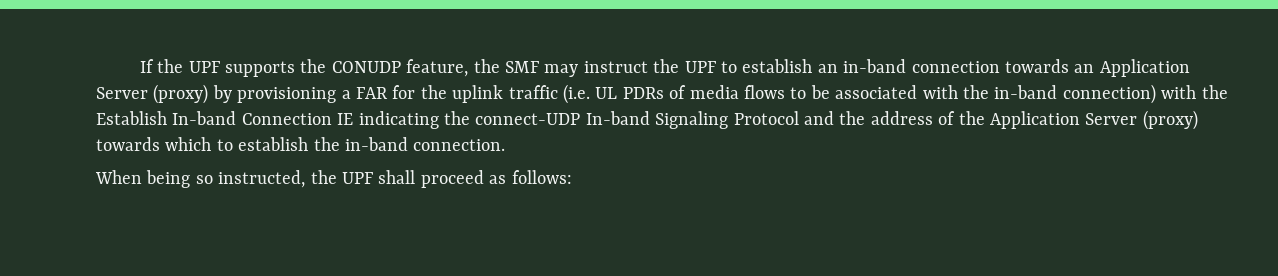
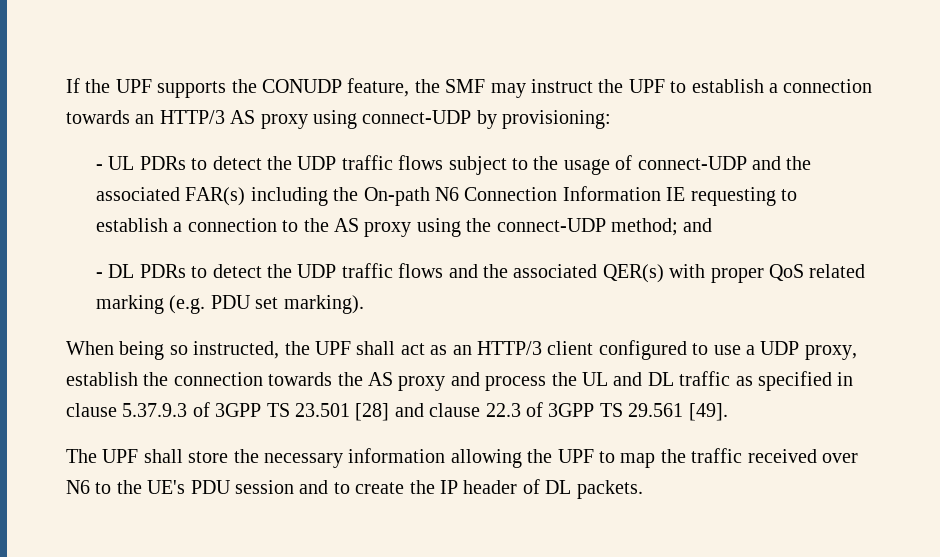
[817,59,907,73] an in-band -> [768,83,778,93] a
[1099,59,1190,77] [96,84,1228,104] [96,110,1198,130] [96,137,506,151] Application Server (proxy) by provisioning a FAR for the uplink traffic (i.e. UL PDRs of media flows to be associated with the in-band connection) with the Establish In-band Connection IE indicating the connect-UDP In-band Signaling Protocol and the address of the Application Server (proxy) towards which to establish the in-band connection. -> [159,110,612,129] [95,155,812,175] [95,186,797,206] [95,218,713,237] [95,263,866,283] [95,295,364,314] HTTP/3 AS proxy using connect-UDP by provisioning: // - UL PDRs to detect the UDP traffic flows subject to the usage of connect-UDP and the associated FAR(s) including the On-path N6 Connection Information IE requesting to establish a connection to the AS proxy using the connect-UDP method; and // - DL PDRs to detect the UDP traffic flows and the associated QER(s) with proper QoS related marking (e.g. PDU set marking).
[420,170,572,188] proceed as follows: -> [400,340,857,360] [66,371,854,391] [66,402,728,421] [66,448,858,468] [66,479,643,499] act as an HTTP/3 client configured to use a UDP proxy, establish the connection towards the AS proxy and process the UL and DL traffic as specified in clause 5.37.9.3 of 3GPP TS 23.501 [28] and clause 22.3 of 3GPP TS 29.561 [49]. // The UPF shall store the necessary information allowing the UPF to map the traffic received over N6 to the UE's PDU session and to create the IP header of DL packets.

